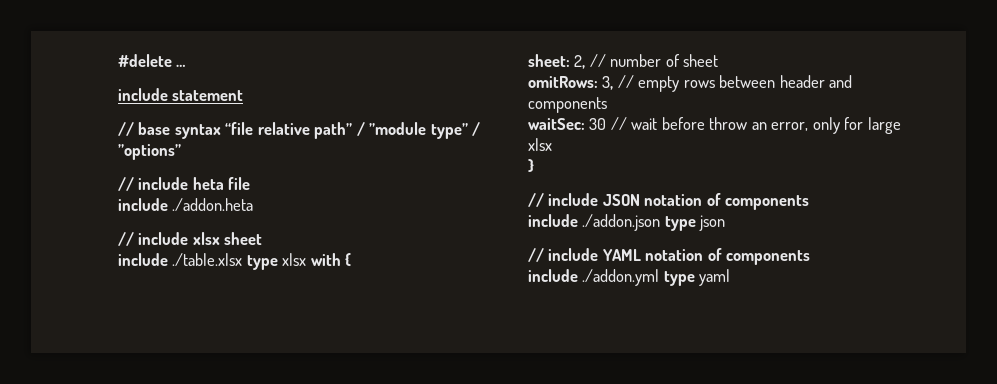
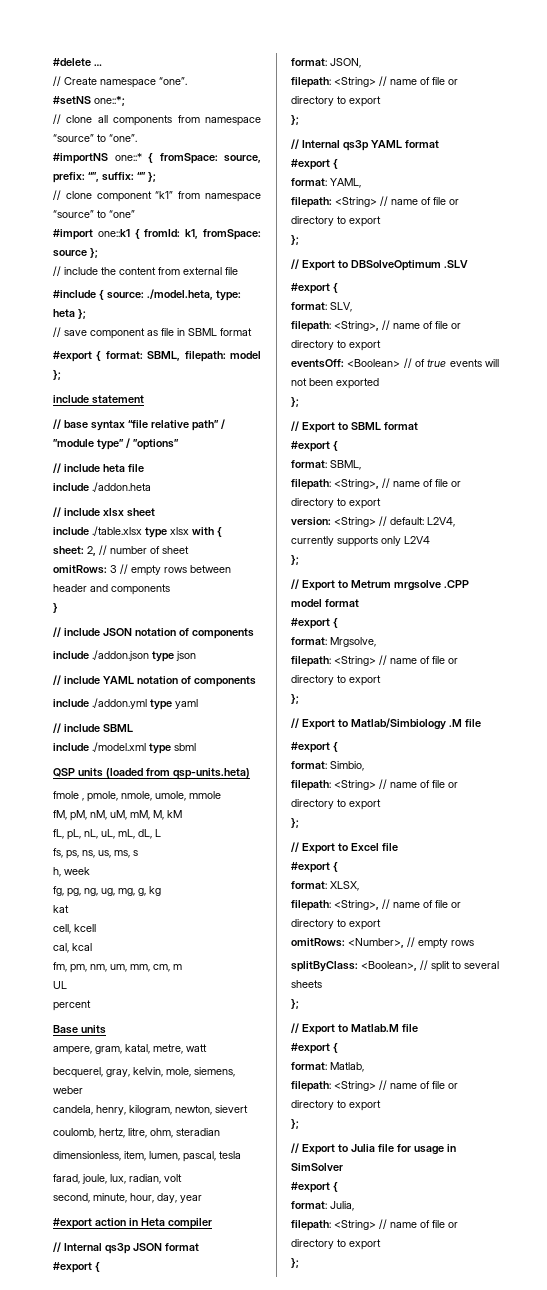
(187, 65) none -> [53,76,187,88] [53,96,125,106] [53,114,261,126] [53,134,137,142] [53,152,261,164] [53,171,156,183] [53,190,261,202] [53,210,135,218] [53,228,261,240] [53,247,98,258] [53,266,238,276] [53,289,241,301] [53,308,86,319] [53,327,252,339] [53,350,261,362] [53,369,61,380] // // Create namespace “one”. // #setNS one::*; // // clone all components from namespace “source” to “one”. // #importNS one::* { fromSpace: source, prefix: “”, suffix: “” }; // // clone component “k1” from namespace “source” to “one” // #import one::k1 { fromId: k1, fromSpace: source }; // // include the content from external file // #include { source: ./model.heta, type: heta }; // // save component as file in SBML format // #export { format: SBML, filepath: model };
[602,76,614,90] 3, -> [110,565,117,573] 3
[528,117,901,134] [528,138,552,151] // waitSec: 30 // wait before throw an error, only for large xlsx -> (170, 589) none
(731, 277) none -> [53,723,133,733] [53,742,196,754] [53,768,250,779] [53,791,221,802] [53,810,182,821] [53,829,161,840] [53,848,138,859] [53,867,90,877] [53,886,161,897] [53,905,69,913] [53,924,96,934] [53,943,92,953] [53,962,182,973] [53,981,67,989] [53,1000,91,1011] [53,1025,106,1034] [53,1044,207,1055] [53,1067,235,1078] [53,1086,83,1094] [53,1105,248,1115] [53,1128,220,1138] [53,1151,241,1162] [53,1174,182,1184] [53,1193,202,1203] [53,1218,212,1229] [53,1242,199,1254] [53,1261,100,1273] [291,58,361,68] [291,76,458,88] [291,96,381,107] [291,114,299,125] [291,139,439,151] [291,158,338,170] [291,178,361,188] [291,196,459,208] [291,216,381,227] [291,234,299,245] [291,259,468,271] [291,282,338,294] [291,302,352,312] [291,320,461,332] [291,340,381,351] [291,358,499,368] [291,378,379,389] [291,396,299,407] [291,421,418,433] [291,440,338,452] [291,460,361,470] [291,478,461,490] [291,498,381,509] [291,516,455,527] [291,536,430,547] [291,554,299,565] [291,579,469,591] [291,599,359,607] [291,617,338,629] [291,637,376,647] [291,655,458,667] [291,675,381,686] [291,693,299,704] [291,718,481,730] [291,741,338,753] [291,761,364,771] [291,779,458,791] [291,799,381,810] [291,817,299,828] [291,842,398,854] [291,861,338,873] [291,881,359,891] [291,899,461,911] [291,919,381,930] [291,937,474,949] [291,960,499,972] [291,980,322,988] [291,998,299,1009] [291,1023,418,1035] [291,1042,338,1054] [291,1062,364,1072] [291,1080,458,1092] [291,1100,381,1111] [291,1118,299,1129] [291,1143,456,1155] [291,1163,343,1171] [291,1181,338,1193] [291,1201,354,1211] [291,1219,458,1231] [291,1239,381,1250] [291,1257,299,1268] // // include SBML // include ./model.xml type sbml // QSP units (loaded from qsp-units.heta) // fmole , pmole, nmole, umole, mmole // fM, pM, nM, uM, mM, M, kM // fL, pL, nL, uL, mL, dL, L // fs, ps, ns, us, ms, s // h, week // fg, pg, ng, ug, mg, g, kg // kat // cell, kcell // cal, kcal // fm, pm, nm, um, mm, cm, m // UL // percent // Base units // ampere, gram, katal, metre, watt // becquerel, gray, kelvin, mole, siemens, weber // candela, henry, kilogram, newton, sievert // coulomb, hertz, litre, ohm, steradian // dimensionless, item, lumen, pascal, tesla // farad, joule, lux, radian, volt // second, minute, hour, day, year // #export action in Heta compiler // // Internal qs3p JSON format // #export { // format: JSON, // filepath: <String> // name of file or directory to export // }; // // Internal qs3p YAML format // #export { // format: YAML, // filepath: <String> // name of file or directory to export // }; // // Export to DBSolveOptimum .SLV // #export { // format: SLV, // filepath: <String>, // name of file or directory to export // eventsOff: <Boolean> // of true events will not been exported // }; // // Export to SBML format // #export { // format: SBML, // filepath: <String>, // name of file or directory to export // version: <String> // default: L2V4, currently supports only L2V4 // }; // // Export to Metrum mrgsolve .CPP model format // #export { // format: Mrgsolve, // filepath: <String> // name of file or directory to export // }; // // Export to Matlab/Simbiology .M file // #export { // format: Simbio, // filepath: <String> // name of file or directory to export // }; // // Export to Excel file // #export { // format: XLSX, // filepath: <String>, // name of file or directory to export // omitRows: <Number>, // empty rows // splitByClass: <Boolean>, // split to several sheets // }; // // Export to Matlab.M file // #export { // format: Matlab, // filepath: <String> // name of file or directory to export // }; // // Export to Julia file for usage in SimSolver // #export { // format: Julia, // filepath: <String> // name of file or directory to export // };

